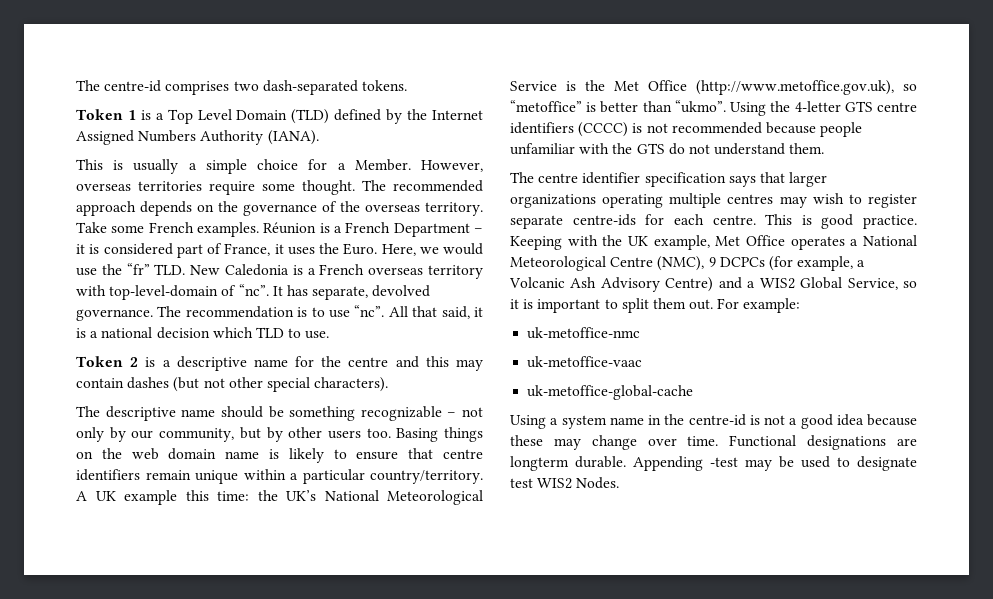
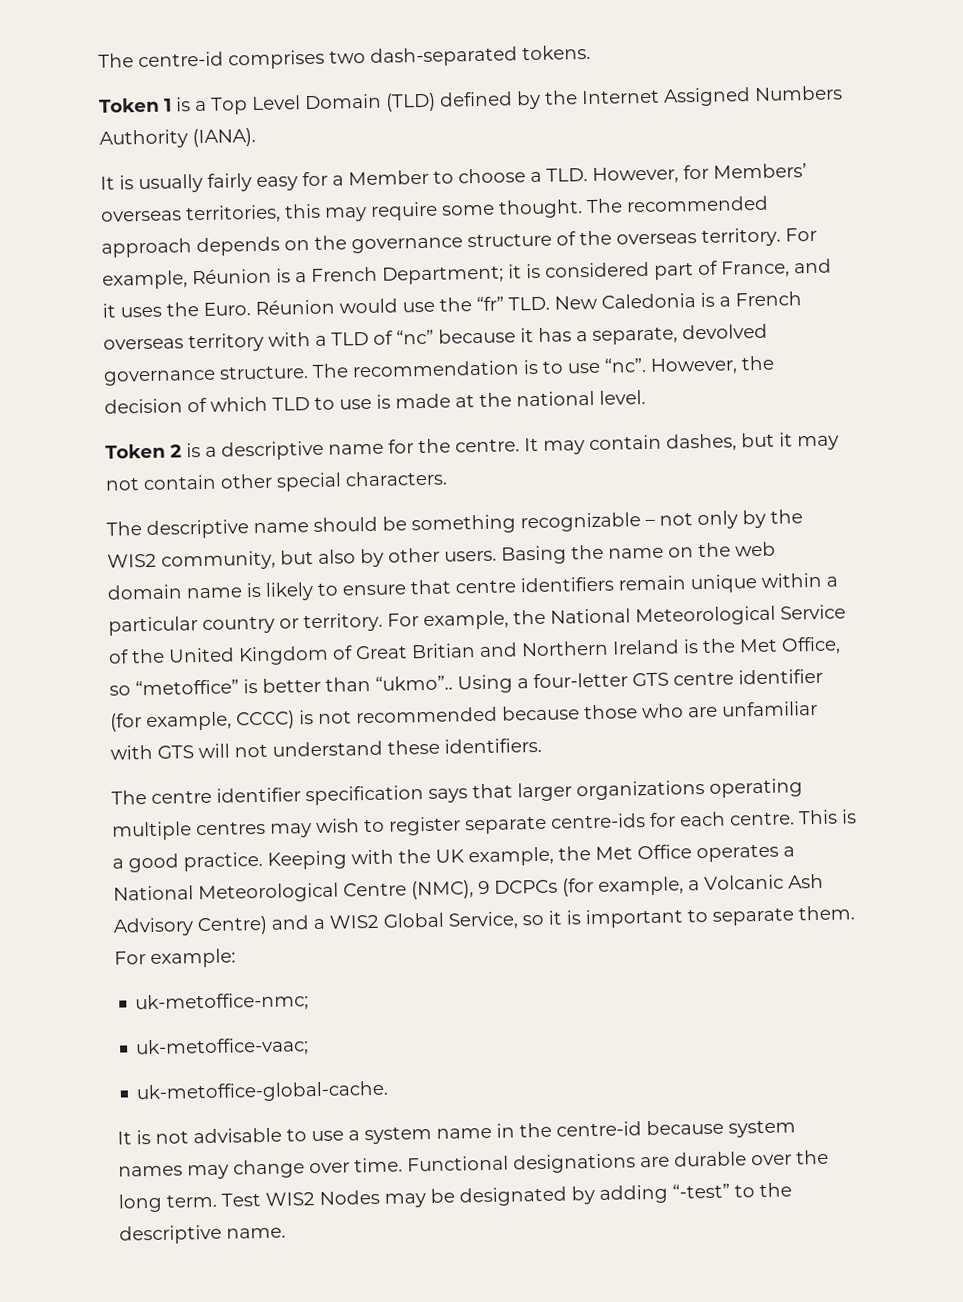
[76,159,103,170] This -> [100,176,115,190] It
[188,159,483,174] [76,181,202,191] a simple choice for a Member. However, overseas territories -> [207,163,807,192] [101,203,367,224] fairly easy for a Member to choose a TLD. However, for Members’ overseas territories, this may
(317, 210) none -> [467,232,552,248] structure
[76,222,259,237] Take some French examples. -> [785,227,817,242] [102,270,188,290] For example,
[393,223,483,237] Department – -> [382,265,504,285] Department;
(271, 249) none -> [794,258,832,274] and
[381,244,439,256] Here, we -> [255,299,335,316] Réunion
[109,284,431,300] [76,309,153,321] top-level-domain of “nc”. It has separate, devolved governance. -> [315,323,768,346] [103,365,309,386] a TLD of “nc” because it has a separate, devolved governance structure.
[388,306,483,319] [76,327,330,339] All that said, it is a national decision which TLD to use. -> [650,355,774,375] [104,390,646,414] However, the decision of which TLD to use is made at the national level.
[348,356,483,371] [76,377,225,392] centre and this may contain dashes (but not -> [455,432,839,455] [105,474,217,491] centre. It may contain dashes, but it may not contain
[314,377,389,392] characters). -> [345,470,448,487] characters.
[131,430,154,439] our -> [770,509,803,524] [107,553,157,568] the WIS2
(261, 433) none -> [318,549,356,564] also
[327,427,483,442] users too. Basing things -> [444,544,664,565] users. Basing the name
[370,470,483,484] [76,490,483,505] [510,81,557,91] country/territory. A UK example this time: the UK’s National Meteorological Service -> [202,604,846,635] [108,639,680,666] country or territory. For example, the National Meteorological Service of the United Kingdom of Great Britian and Northern Ireland
[648,80,894,95] Office (http://www.metoffice.gov.uk), -> [781,636,841,655] Office,
[674,100,917,116] [510,122,863,137] [510,143,825,155] “ukmo”. Using the 4-letter GTS centre identifiers (CCCC) is not recommended because people unfamiliar with the GTS do not understand them. -> [375,668,823,694] [110,700,818,732] [110,737,542,760] “ukmo”.. Using a four-letter GTS centre identifier (for example, CCCC) is not recommended because those who are unfamiliar with GTS will not understand these identifiers.
(812, 220) none -> [112,858,124,869] a
(710, 242) none -> [558,846,591,861] the
[621,298,714,313] split them out. -> [712,905,855,926] separate them.
[527,327,641,339] [527,356,643,368] [527,385,694,400] [510,415,546,429] uk-metoffice-nmc // uk-metoffice-vaac // uk-metoffice-global-cache // Using -> [135,992,310,1013] [135,1037,310,1058] [136,1080,390,1104] [117,1127,344,1145] uk-metoffice-nmc; // uk-metoffice-vaac; // uk-metoffice-global-cache. // It is not advisable to use
[749,414,917,429] [510,435,543,446] is not a good idea because these -> [646,1119,796,1138] [118,1165,183,1177] because system names
[510,456,917,471] [510,477,620,489] longterm durable. Appending -test may be used to designate test WIS2 Nodes. -> [674,1149,829,1167] [118,1182,792,1213] [119,1224,286,1245] durable over the long term. Test WIS2 Nodes may be designated by adding “-test” to the descriptive name.

